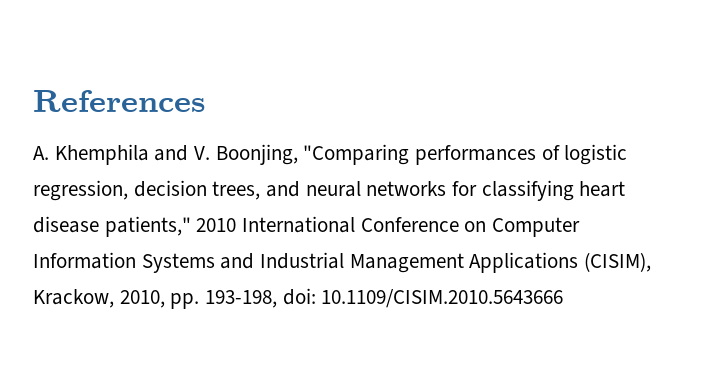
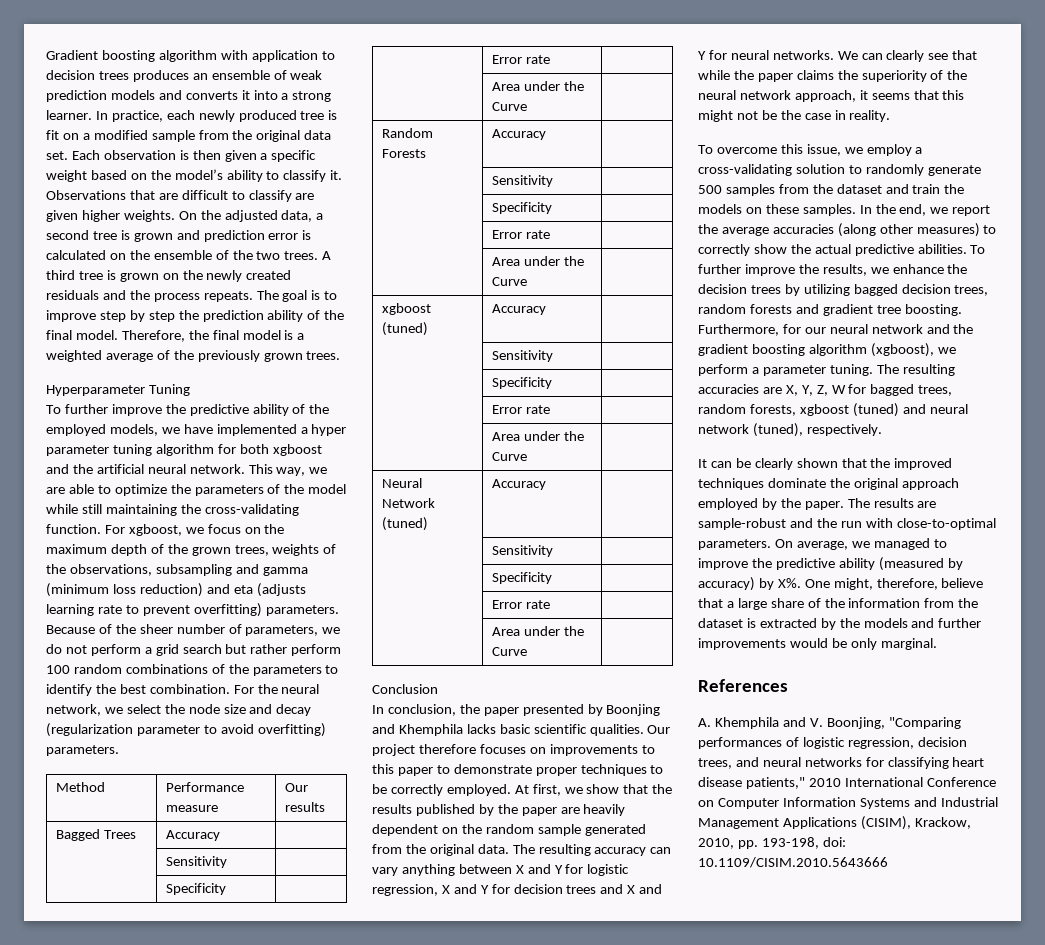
(33, 101) none -> [46,50,335,62] [46,70,323,82] [46,90,332,102] [46,110,338,122] [46,130,332,142] [46,150,317,162] [46,169,343,182] [46,190,315,202] [46,210,324,222] [46,230,312,242] [46,250,332,260] [46,270,292,282] [46,290,338,302] [46,310,345,322] [46,330,305,342] [46,350,341,362] [46,384,190,396] [46,404,330,416] [46,424,347,436] [46,444,322,456] [46,464,328,476] [46,484,347,496] [46,504,299,516] [46,524,285,536] [46,544,337,556] [46,564,308,576] [46,583,306,597] [46,603,339,617] [46,624,341,636] [46,644,342,656] [46,664,339,676] [46,684,320,696] [46,704,312,716] [46,723,326,737] [46,745,119,756] [55,782,105,792] [165,782,244,792] [165,805,218,812] [284,783,308,792] [284,802,325,812] [55,829,136,841] [165,830,220,841] [165,856,227,868] [165,883,226,895] [491,55,550,64] [491,81,584,91] [491,102,527,111] [381,128,433,138] [381,149,426,158] [491,129,546,140] [491,175,553,187] [491,202,552,214] [491,230,550,239] [491,256,584,266] [491,277,527,286] [381,303,431,315] [381,322,428,336] [491,304,546,315] [491,350,553,362] [491,377,552,389] [491,405,550,414] [491,431,584,441] [491,452,527,461] [381,478,422,488] [381,498,435,508] [381,517,428,531] [491,479,546,490] [491,545,553,557] [491,572,552,584] [491,600,550,609] [491,626,584,636] [491,647,527,656] [372,684,438,694] [372,704,661,716] [372,724,671,736] [372,744,655,756] [372,764,664,776] [372,784,673,796] [372,804,626,816] [372,824,646,836] [372,844,672,856] [372,864,630,876] [372,884,663,896] [698,50,978,62] [698,70,968,82] [698,90,965,102] [698,110,891,122] [698,144,923,156] [698,164,981,176] [698,184,965,196] [698,204,991,216] [698,223,997,237] [698,244,986,256] [698,264,968,276] [698,284,989,296] [698,304,962,316] [698,324,974,336] [698,343,956,357] [698,364,955,376] [698,384,953,396] [698,403,968,417] [698,423,882,437] [698,458,953,470] [698,478,959,490] [698,498,937,510] [698,518,996,530] [698,538,947,550] [698,557,963,571] [698,577,984,591] [698,598,979,610] [698,618,982,630] [698,638,937,650] Gradient boosting algorithm with application to decision trees produces an ensemble of weak prediction models and converts it into a strong learner. In practice, each newly produced tree is fit on a modified sample from the original data set. Each observation is then given a specific weight based on the model’s ability to classify it. Observations that are difficult to classify are given higher weights. On the adjusted data, a second tree is grown and prediction error is calculated on the ensemble of the two trees. A third tree is grown on the newly created residuals and the process repeats. The goal is to improve step by step the prediction ability of the final model. Therefore, the final model is a weighted average of the previously grown trees. // Hyperparameter Tuning // To further improve the predictive ability of the employed models, we have implemented a hyper parameter tuning algorithm for both xgboost and the artificial neural network. This way, we are able to optimize the parameters of the model while still maintaining the cross-validating function. For xgboost, we focus on the maximum depth of the grown trees, weights of the observations, subsampling and gamma (minimum loss reduction) and eta (adjusts learning rate to prevent overfitting) parameters. Because of the sheer number of parameters, we do not perform a grid search but rather perform 100 random combinations of the parameters to identify the best combination. For the neural network, we select the node size and decay (regularization parameter to avoid overfitting) parameters. // Method | Performance measure | Our results // Bagged Trees | Accuracy | // | Sensitivity | // | Specificity | // | Error rate | // | Area under the Curve | // Random Forests | Accuracy | // | Sensitivity | // | Specificity | // | Error rate | // | Area under the Curve | // xgboost (tuned) | Accuracy | // | Sensitivity | // | Specificity | // | Error rate | // | Area under the Curve | // Neural Network (tuned) | Accuracy | // | Sensitivity | // | Specificity | // | Error rate | // | Area under the Curve | // Conclusion // In conclusion, the paper presented by Boonjing and Khemphila lacks basic scientific qualities. Our project therefore focuses on improvements to this paper to demonstrate proper techniques to be correctly employed. At first, we show that the results published by the paper are heavily dependent on the random sample generated from the original data. The resulting accuracy can vary anything between X and Y for logistic regression, X and Y for decision trees and X and Y for neural networks. We can clearly see that while the paper claims the superiority of the neural network approach, it seems that this might not be the case in reality. // To overcome this issue, we employ a cross-validating solution to randomly generate 500 samples from the dataset and train the models on these samples. In the end, we report the average accuracies (along other measures) to correctly show the actual predictive abilities. To further improve the results, we enhance the decision trees by utilizing bagged decision trees, random forests and gradient tree boosting. Furthermore, for our neural network and the gradient boosting algorithm (xgboost), we perform a parameter tuning. The resulting accuracies are X, Y, Z, W for bagged trees, random forests, xgboost (tuned) and neural network (tuned), respectively. // It can be clearly shown that the improved techniques dominate the original approach employed by the paper. The results are sample-robust and the run with close-to-optimal parameters. On average, we managed to improve the predictive ability (measured by accuracy) by X%. One might, therefore, believe that a large share of the information from the dataset is extracted by the models and further improvements would be only marginal. //

